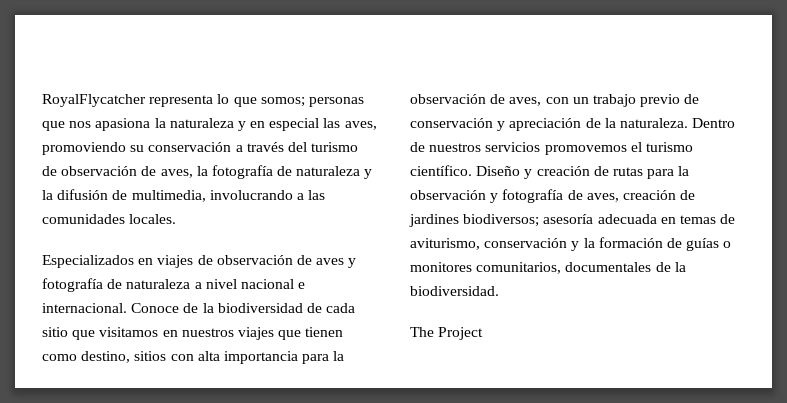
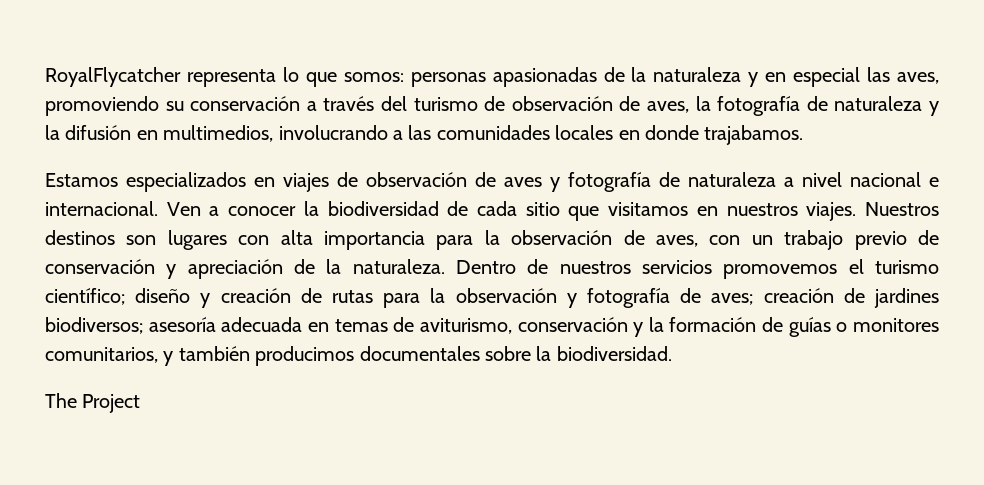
[260,97,364,107] [42,118,151,131] somos; personas que nos apasiona -> [343,67,625,87] somos: personas apasionadas de
[112,190,206,202] de multimedia, -> [136,125,274,142] en multimedios,
[129,214,177,224] [42,255,134,268] locales. // Especializados -> [555,125,804,145] [45,172,246,192] locales en donde trajabamos. // Estamos especializados
[131,303,199,313] Conoce de -> [166,202,297,216] Ven a conocer
[237,327,344,340] [42,351,167,363] viajes que tienen como destino, sitios -> [806,202,939,221] [45,230,227,250] viajes. Nuestros destinos son lugares
[410,165,521,176] científico. Diseño -> [45,288,191,305] científico; diseño
[586,193,619,202] aves, -> [711,293,754,305] aves;
[565,262,671,272] documentales de -> [163,346,531,366] y también producimos documentales sobre

